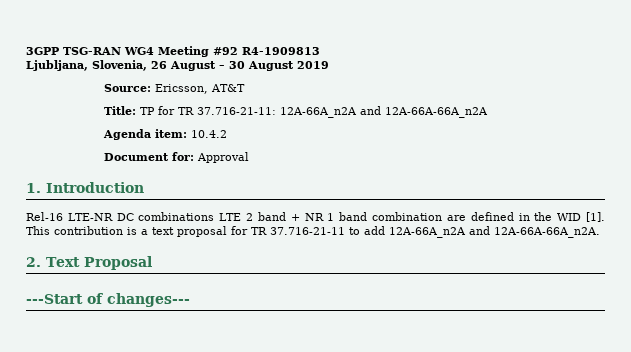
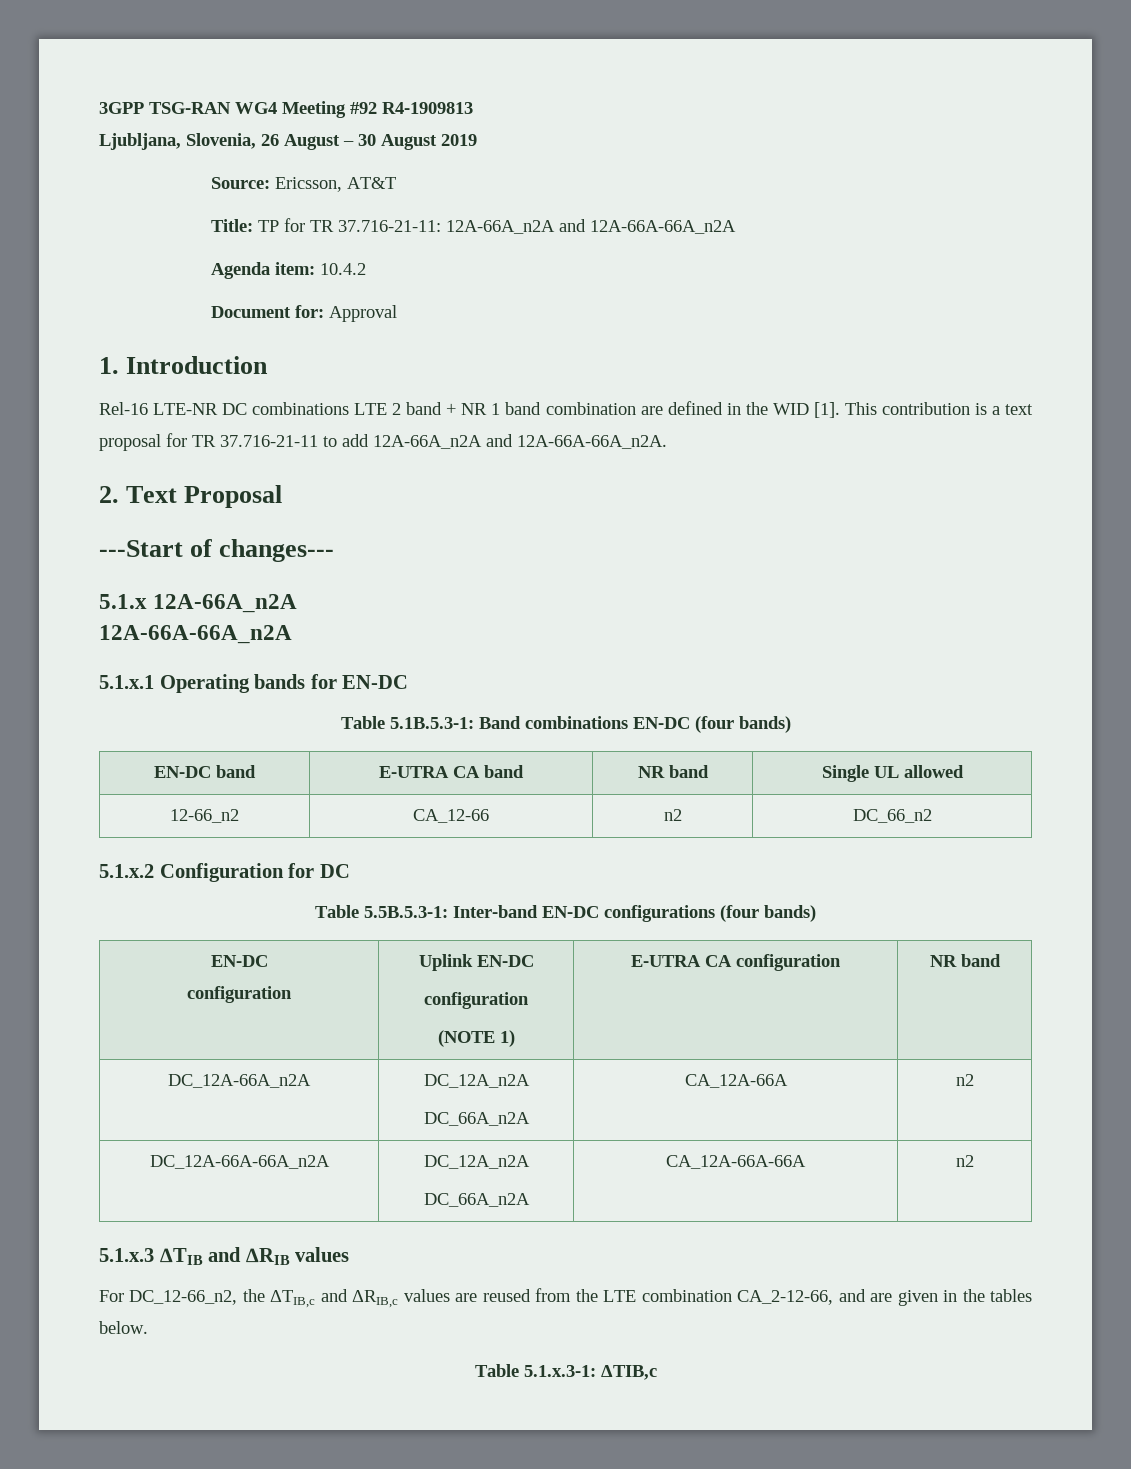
(190, 300) none -> [99,594,298,613] [99,625,292,644] [99,674,409,693] [340,716,791,733] [154,765,256,778] [379,765,524,778] [637,765,709,778] [821,765,964,782] [170,809,239,823] [413,809,490,823] [663,809,682,821] [852,809,932,823] [99,863,350,882] [315,905,816,922] [210,955,268,967] [187,986,292,1003] [418,954,534,971] [424,992,529,1009] [437,1030,515,1047] [631,954,841,971] [929,954,1001,967] [168,1074,311,1088] [423,1074,530,1088] [423,1112,530,1126] [684,1074,788,1088] [955,1074,974,1086] [149,1155,330,1169] [423,1155,530,1169] [423,1193,530,1207] [666,1155,806,1169] [955,1155,974,1167] [99,1247,350,1265] [99,1288,1033,1308] [99,1321,148,1334] [474,1364,657,1380] // 5.1.x 12A-66A_n2A // 12A-66A-66A_n2A // 5.1.x.1 Operating bands for EN-DC // Table 5.1B.5.3-1: Band combinations EN-DC (four bands) // EN-DC band | E-UTRA CA band | NR band | Single UL allowed // 12-66_n2 | CA_12-66 | n2 | DC_66_n2 // 5.1.x.2 Configuration for DC // Table 5.5B.5.3-1: Inter-band EN-DC configurations (four bands) // EN-DC // configuration | Uplink EN-DC // configuration // (NOTE 1) | E-UTRA CA configuration | NR band // DC_12A-66A_n2A | DC_12A_n2A // DC_66A_n2A | CA_12A-66A | n2 // DC_12A-66A-66A_n2A | DC_12A_n2A // DC_66A_n2A | CA_12A-66A-66A | n2 // 5.1.x.3 ∆TIB and ∆RIB values // For DC_12-66_n2, the ΔTIB,c and ΔRIB,c values are reused from the LTE combination CA_2-12-66, and are given in the tables below. // Table 5.1.x.3-1: ΔTIB,c

